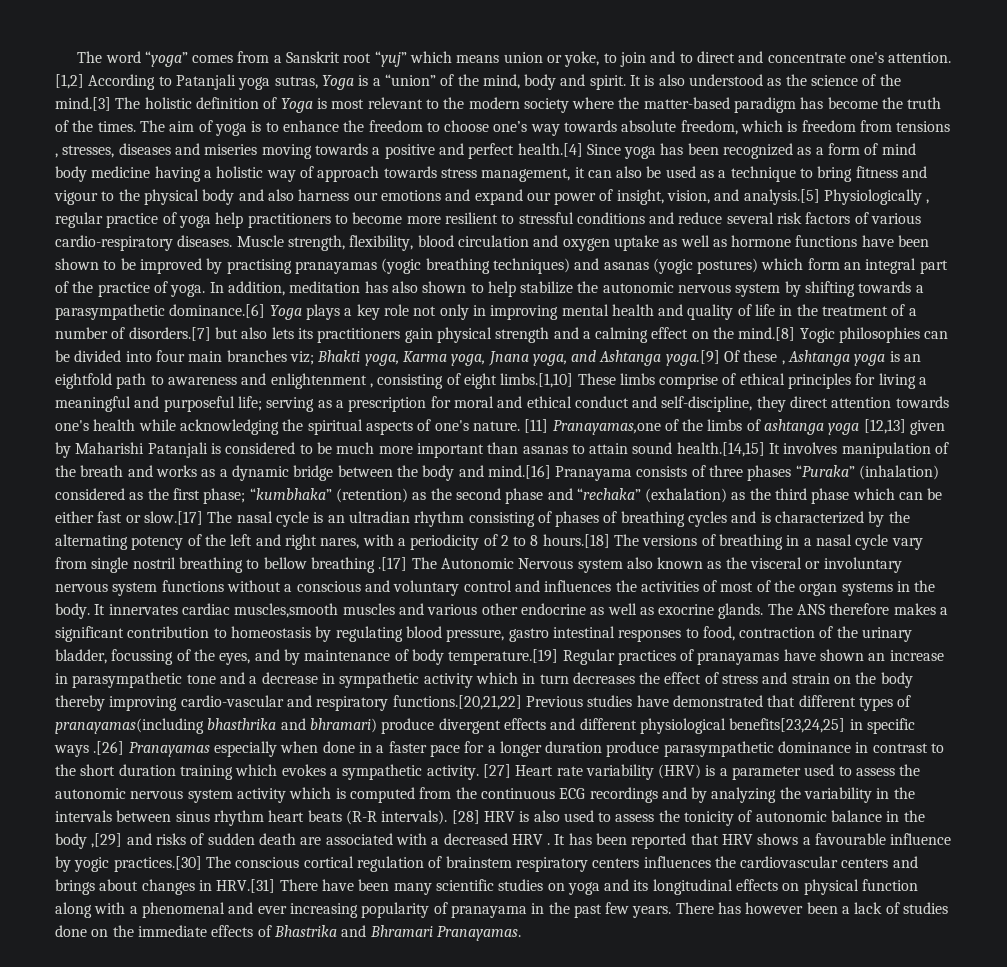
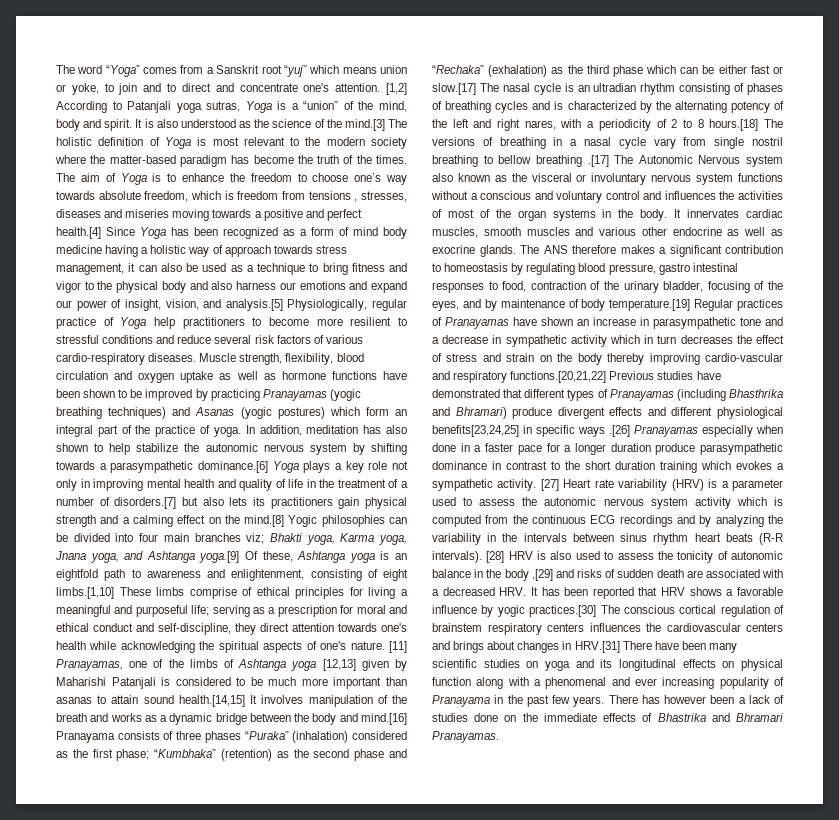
[144,51,188,67] “yoga” -> [105,65,140,77] “Yoga”
[214,123,247,136] yoga -> [120,173,147,185] Yoga
[624,146,657,159] yoga -> [140,227,166,239] Yoga
[54,190,98,205] vigour -> [56,281,81,293] vigor
[824,189,930,205] Physiologically , -> [287,299,368,311] Physiologically,
[178,215,211,228] yoga -> [120,317,147,329] Yoga
[226,259,377,274] practising pranayamas -> [210,389,327,401] practicing Pranayamas
[603,262,649,270] asanas -> [195,407,235,416] Asanas
[743,350,785,365] these , -> [262,551,293,562] these,
[270,373,373,389] enlightenment , -> [231,569,305,581] enlightenment,
[552,420,661,435] Pranayamas,one -> [56,659,148,671] Pranayamas, one
[764,419,825,435] ashtanga -> [238,659,287,671] Ashtanga
[249,488,332,500] “kumbhaka” -> [154,749,217,758] “Kumbhaka”
[576,488,641,500] “rechaka” -> [432,65,484,74] “Rechaka”
[234,603,339,618] muscles,smooth -> [432,227,521,238] muscles, smooth
[111,649,174,665] focussing -> [707,281,750,293] focusing
[697,652,780,665] pranayamas -> [445,317,509,329] Pranayamas
[55,718,377,734] pranayamas(including bhasthrika and bhramari) -> [609,389,783,401] [432,407,507,419] Pranayamas (including Bhasthrika and Bhramari)
[511,834,551,845] HRV . -> [499,587,527,596] HRV.
[815,833,887,845] favourable -> [737,587,783,596] favorable
[450,905,527,918] pranayama -> [432,695,490,707] Pranayama

